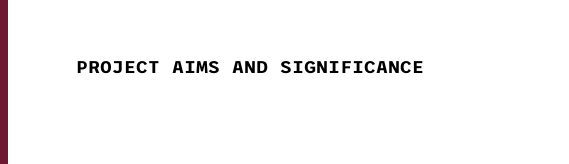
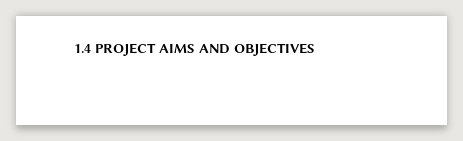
(76, 67) none -> [74,44,91,53] 1.4
[280,61,424,74] SIGNIFICANCE -> [234,43,315,56] OBJECTIVES

